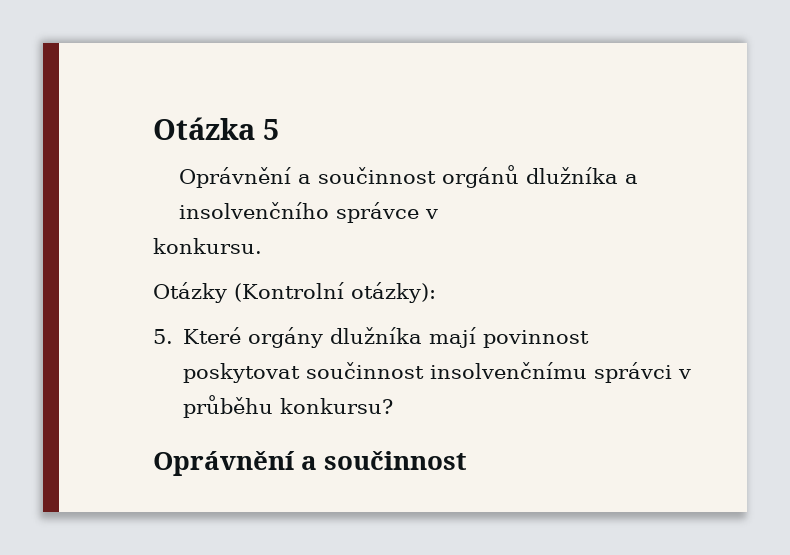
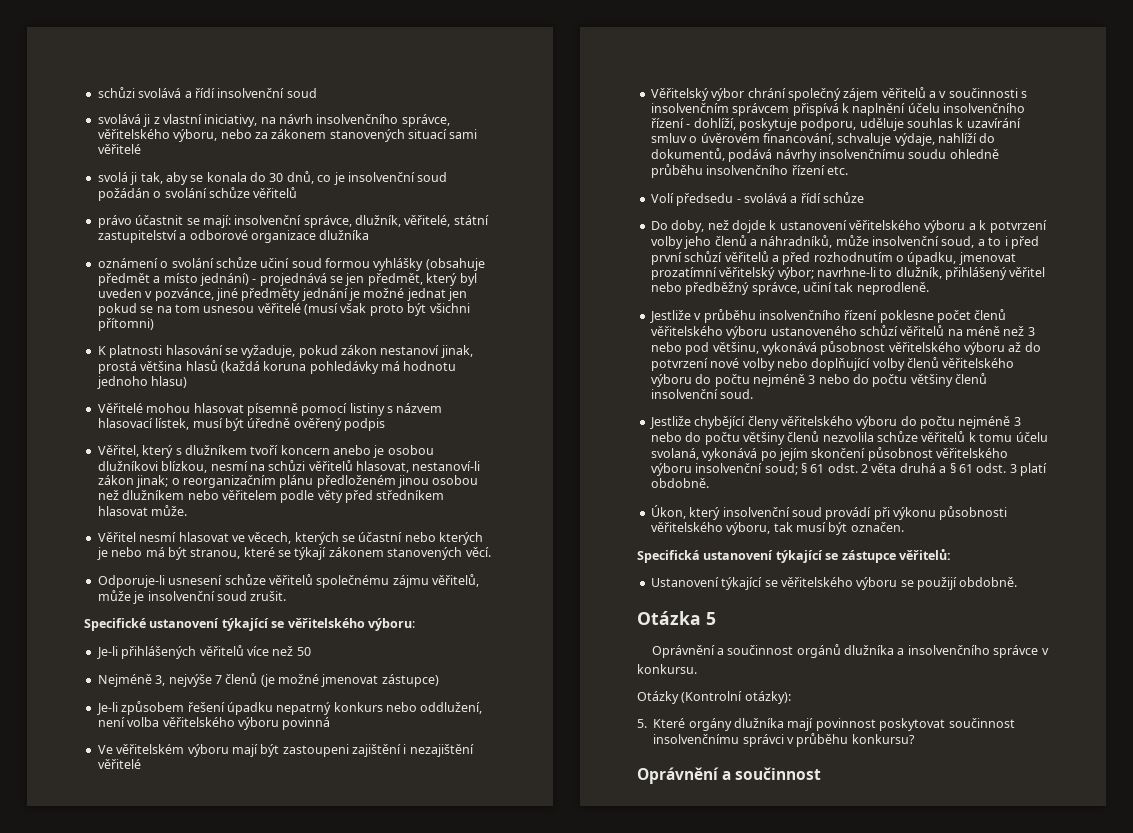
(153, 128) none -> [97,87,317,98] [97,114,450,127] [97,129,478,142] [97,144,141,154] [97,171,448,185] [97,187,298,201] [97,215,489,228] [97,230,370,243] [97,257,485,271] [97,273,477,286] [97,288,468,301] [97,303,470,316] [97,318,154,331] [97,345,473,358] [97,360,457,374] [96,376,188,389] [97,403,443,416] [97,418,385,431] [97,445,434,458] [97,460,481,473] [97,475,479,488] [97,490,445,503] [97,505,188,516] [97,532,484,545] [96,547,491,560] [97,574,479,588] [97,590,287,604] [84,618,415,631] [96,645,311,659] [97,673,439,687] [96,701,483,715] [97,717,331,730] [97,744,474,757] [97,759,141,769] [650,87,1028,101] [650,103,1025,116] [650,118,1021,131] [650,133,996,146] [650,148,999,162] [650,164,848,178] [650,192,864,206] [650,220,1047,233] [650,235,1039,249] [650,251,1016,265] [650,267,1046,280] [650,282,929,295] [649,309,1007,323] [650,325,1035,339] [650,341,1041,355] [650,357,1015,371] [650,373,988,387] [650,389,754,399] [649,416,1021,429] [650,431,1048,445] [650,447,1008,461] [650,463,1047,476] [650,478,709,488] [650,505,1008,520] [650,522,904,535] [637,549,951,563] [650,577,1018,590] schůzi svolává a řídí insolvenční soud // svolává ji z vlastní iniciativy, na návrh insolvenčního správce, věřitelského výboru, nebo za zákonem stanovených situací sami věřitelé // svolá ji tak, aby se konala do 30 dnů, co je insolvenční soud požádán o svolání schůze věřitelů // právo účastnit se mají: insolvenční správce, dlužník, věřitelé, státní zastupitelství a odborové organizace dlužníka // oznámení o svolání schůze učiní soud formou vyhlášky (obsahuje předmět a místo jednání) - projednává se jen předmět, který byl uveden v pozvánce, jiné předměty jednání je možné jednat jen pokud se na tom usnesou věřitelé (musí však proto být všichni přítomni) // K platnosti hlasování se vyžaduje, pokud zákon nestanoví jinak, prostá většina hlasů (každá koruna pohledávky má hodnotu jednoho hlasu) // Věřitelé mohou hlasovat písemně pomocí listiny s názvem hlasovací lístek, musí být úředně ověřený podpis // Věřitel, který s dlužníkem tvoří koncern anebo je osobou dlužníkovi blízkou, nesmí na schůzi věřitelů hlasovat, nestanoví-li zákon jinak; o reorganizačním plánu předloženém jinou osobou než dlužníkem nebo věřitelem podle věty před středníkem hlasovat může. // Věřitel nesmí hlasovat ve věcech, kterých se účastní nebo kterých je nebo má být stranou, které se týkají zákonem stanovených věcí. // Odporuje-li usnesení schůze věřitelů společnému zájmu věřitelů, může je insolvenční soud zrušit. // Specifické ustanovení týkající se věřitelského výboru: // Je-li přihlášených věřitelů více než 50 // Nejméně 3, nejvýše 7 členů (je možné jmenovat zástupce) // Je-li způsobem řešení úpadku nepatrný konkurs nebo oddlužení, není volba věřitelského výboru povinná // Ve věřitelském výboru mají být zastoupeni zajištění i nezajištění věřitelé // Věřitelský výbor chrání společný zájem věřitelů a v součinnosti s insolvenčním správcem přispívá k naplnění účelu insolvenčního řízení - dohlíží, poskytuje podporu, uděluje souhlas k uzavírání smluv o úvěrovém financování, schvaluje výdaje, nahlíží do dokumentů, podává návrhy insolvenčnímu soudu ohledně průběhu insolvenčního řízení etc. // Volí předsedu - svolává a řídí schůze // Do doby, než dojde k ustanovení věřitelského výboru a k potvrzení volby jeho členů a náhradníků, může insolvenční soud, a to i před první schůzí věřitelů a před rozhodnutím o úpadku, jmenovat prozatímní věřitelský výbor; navrhne-li to dlužník, přihlášený věřitel nebo předběžný správce, učiní tak neprodleně. // Jestliže v průběhu insolvenčního řízení poklesne počet členů věřitelského výboru ustanoveného schůzí věřitelů na méně než 3 nebo pod většinu, vykonává působnost věřitelského výboru až do potvrzení nové volby nebo doplňující volby členů věřitelského výboru do počtu nejméně 3 nebo do počtu většiny členů insolvenční soud. // Jestliže chybějící členy věřitelského výboru do počtu nejméně 3 nebo do počtu většiny členů nezvolila schůze věřitelů k tomu účelu svolaná, vykonává po jejím skončení působnost věřitelského výboru insolvenční soud; § 61 odst. 2 věta druhá a § 61 odst. 3 platí obdobně. // Úkon, který insolvenční soud provádí při výkonu působnosti věřitelského výboru, tak musí být označen. // Specifická ustanovení týkající se zástupce věřitelů: // Ustanovení týkající se věřitelského výboru se použijí obdobně. //

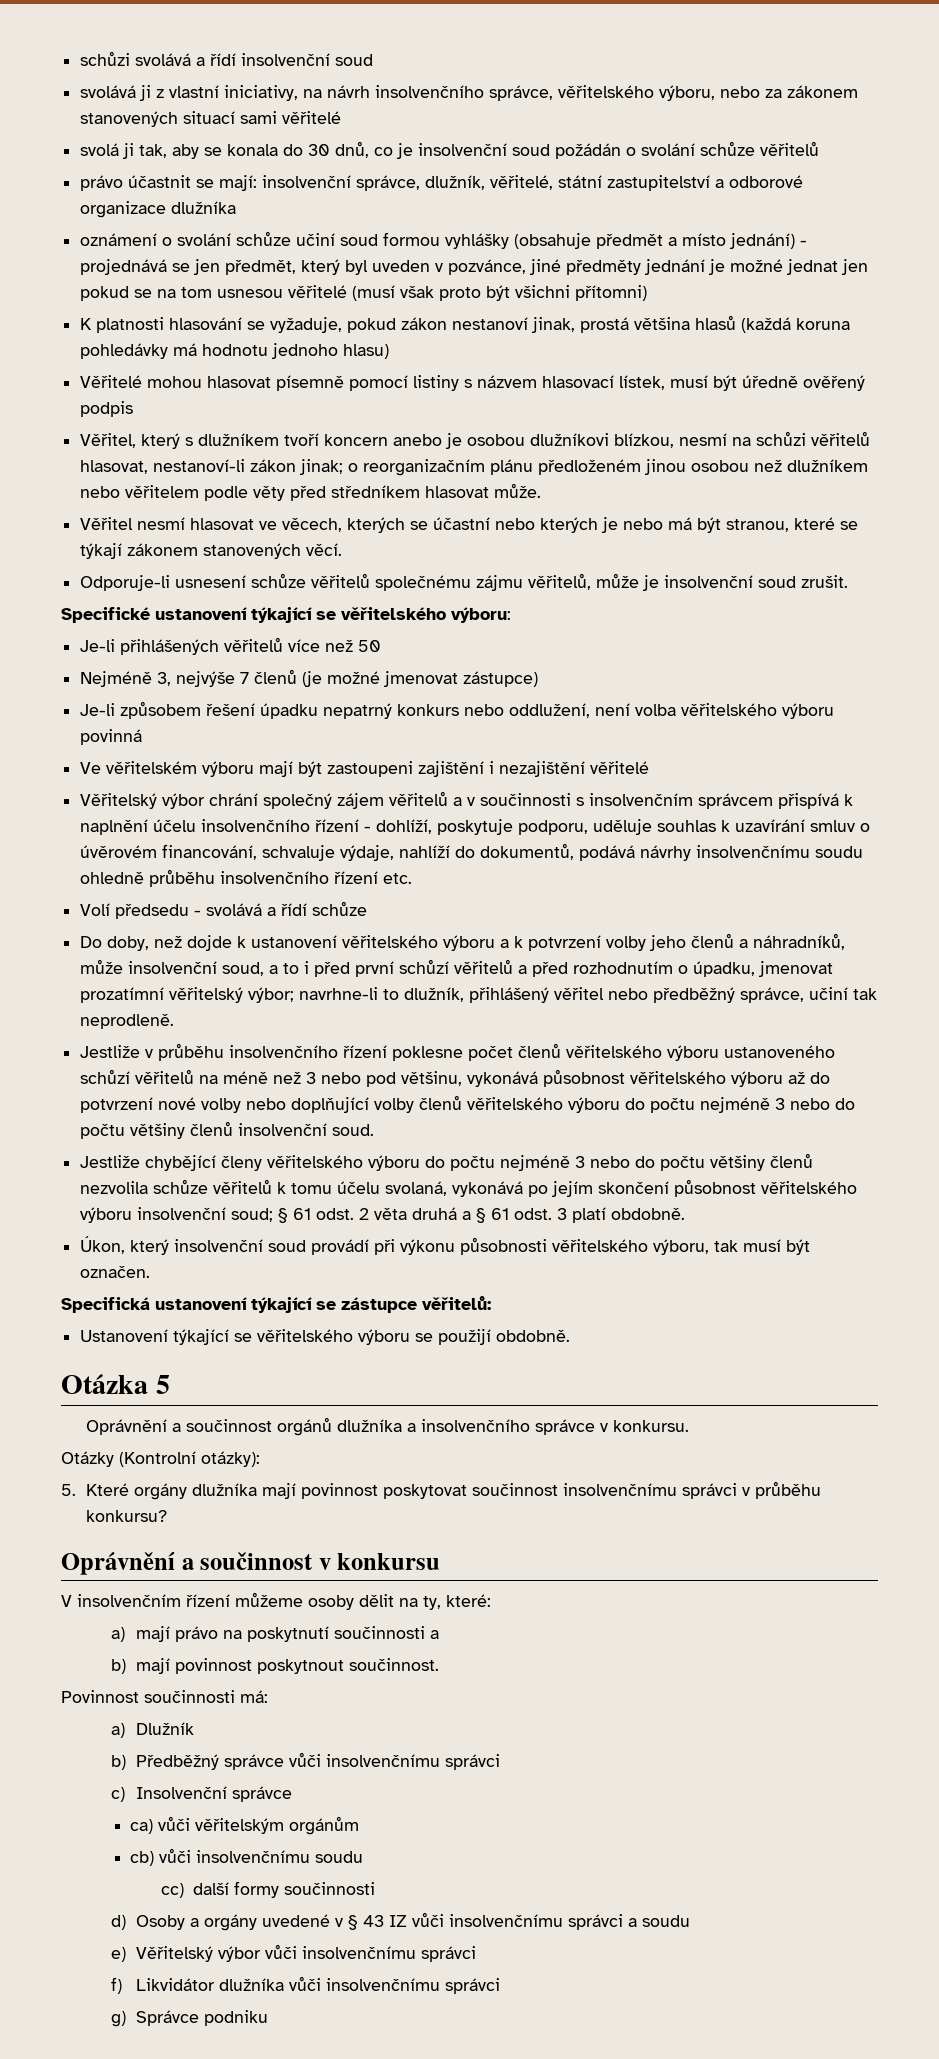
(1049, 651) // -> (609, 1427) none
(822, 773) none -> [318,1553,441,1570] [61,1592,491,1610] [111,1626,440,1642] [111,1658,440,1674] [61,1690,268,1703] [111,1722,195,1738] [111,1752,501,1770] [111,1786,293,1802] [130,1816,360,1835] [130,1848,364,1866] [161,1881,375,1898] [111,1912,691,1931] [111,1944,477,1962] [111,1976,501,1994] [111,2010,269,2027] v konkursu // V insolvenčním řízení můžeme osoby dělit na ty, které: // a) mají právo na poskytnutí součinnosti a // b) mají povinnost poskytnout součinnost. // Povinnost součinnosti má: // a) Dlužník // b) Předběžný správce vůči insolvenčnímu správci // c) Insolvenční správce // ca) vůči věřitelským orgánům // cb) vůči insolvenčnímu soudu // cc) další formy součinnosti // d) Osoby a orgány uvedené v § 43 IZ vůči insolvenčnímu správci a soudu // e) Věřitelský výbor vůči insolvenčnímu správci // f) Likvidátor dlužníka vůči insolvenčnímu správci // g) Správce podniku

